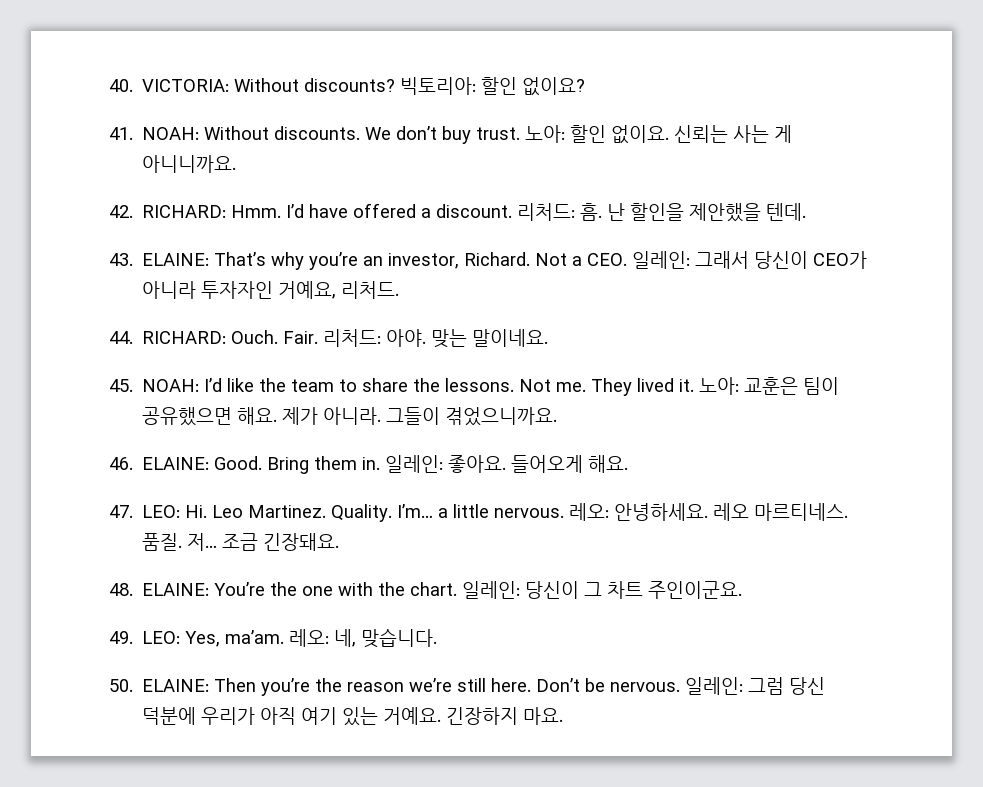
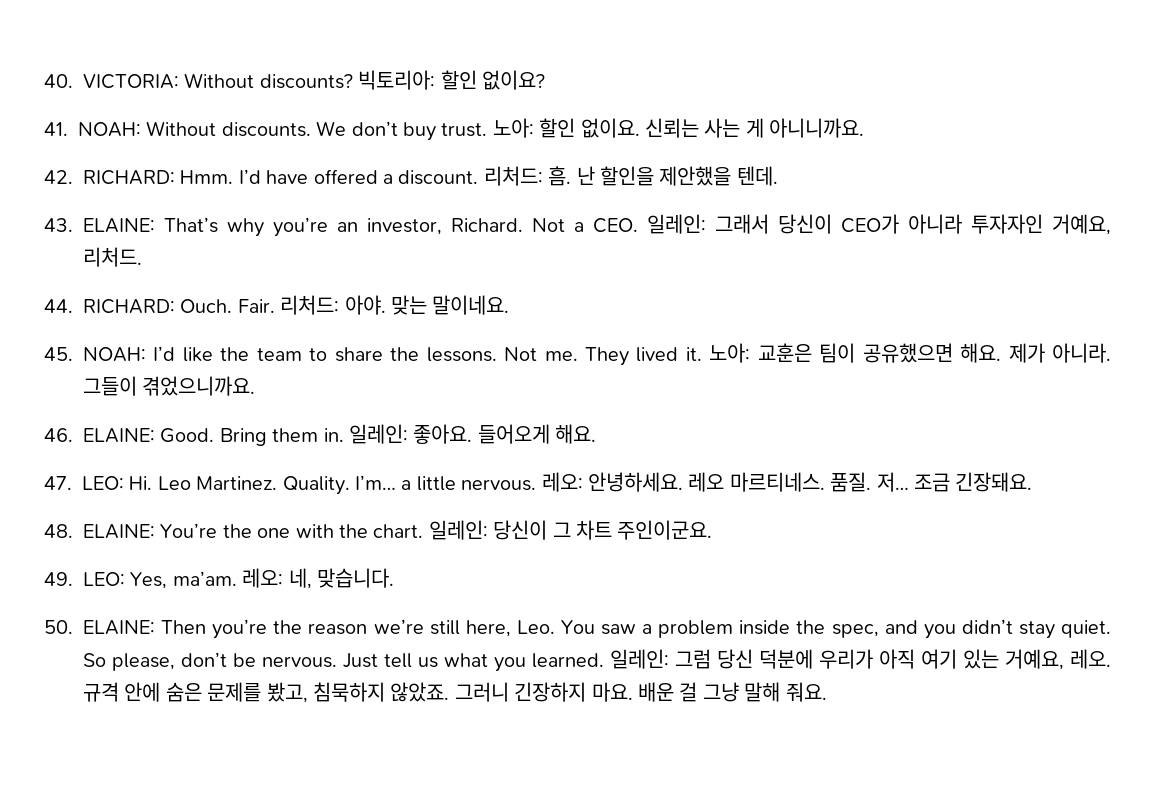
[491,678,681,692] here. Don’t be nervous. -> [465,619,1112,639] [83,652,604,672] here, Leo. You saw a problem inside the spec, and you didn’t stay quiet. So please, don’t be nervous. Just tell us what you learned.
[383,707,564,725] 거예요. 긴장하지 마요. -> [1005,649,1111,670] [83,682,827,703] 거예요, 레오. 규격 안에 숨은 문제를 봤고, 침묵하지 않았죠. 그러니 긴장하지 마요. 배운 걸 그냥 말해 줘요.

